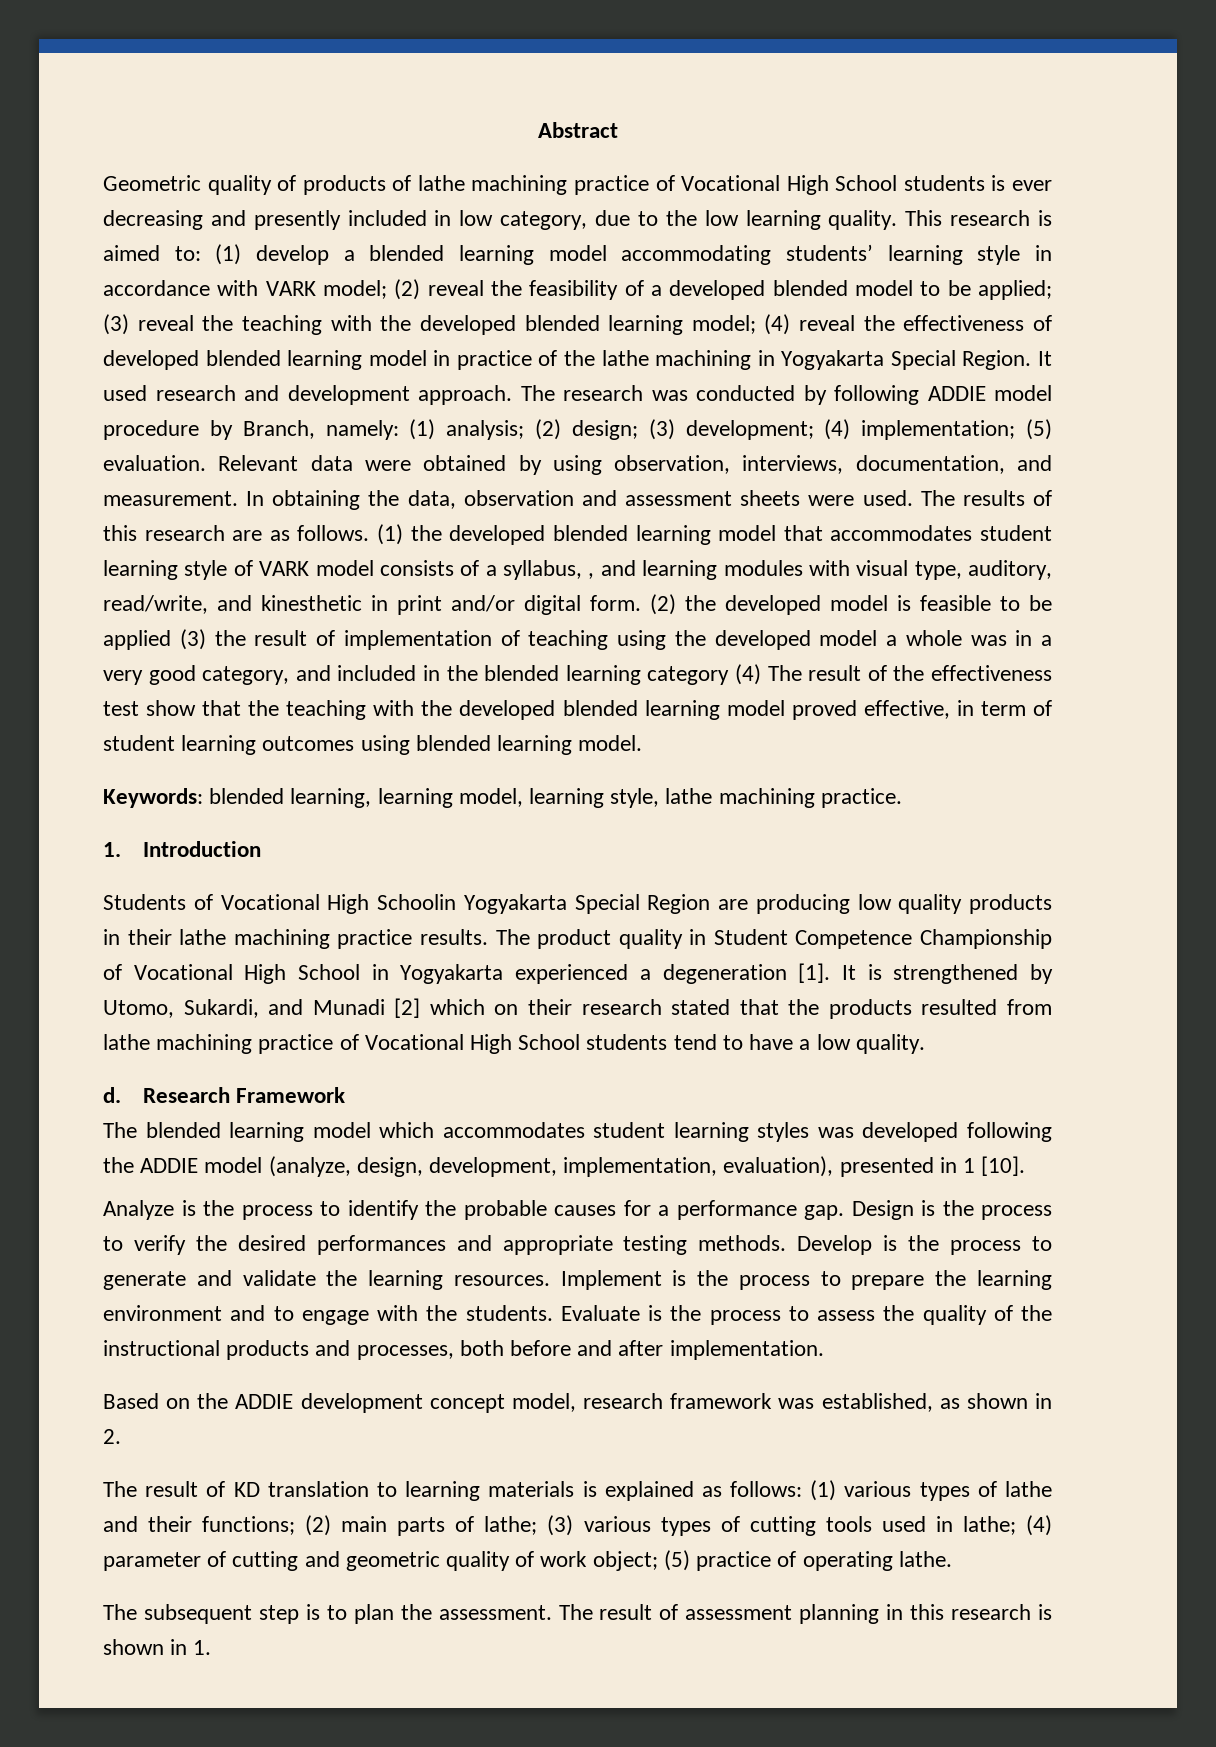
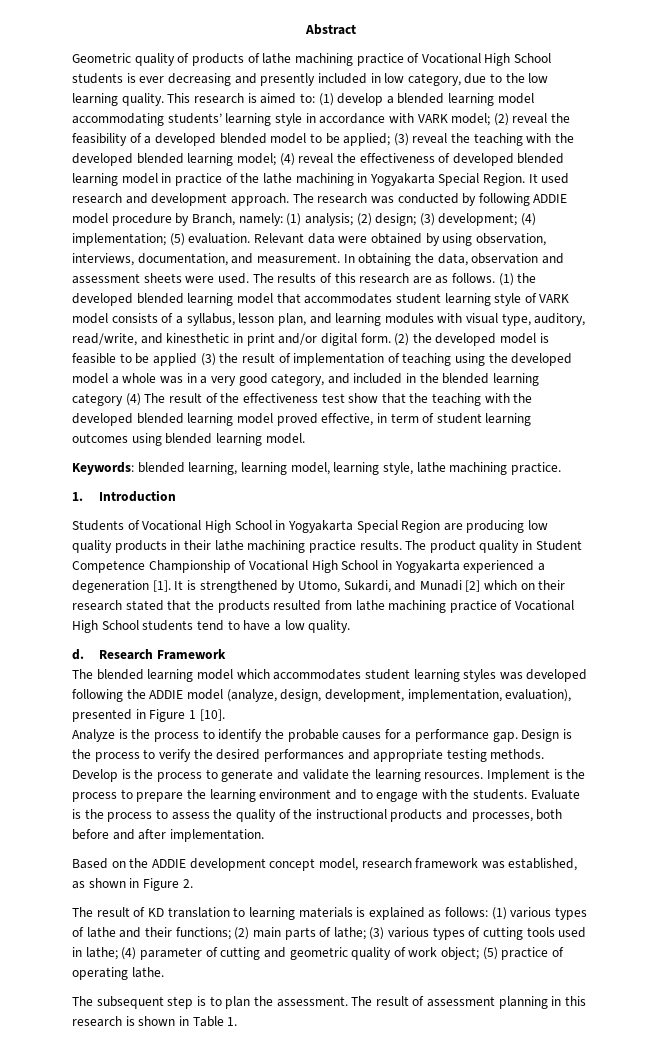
[588,573,595,579] , -> [238,313,306,326] lesson plan,
[377,894,456,910] Schoolin -> [234,520,286,530] School in
(957, 1165) none -> [149,709,186,722] Figure
(1053, 1401) none -> [142,878,179,891] Figure
(188, 1647) none -> [192,1016,224,1027] Table

